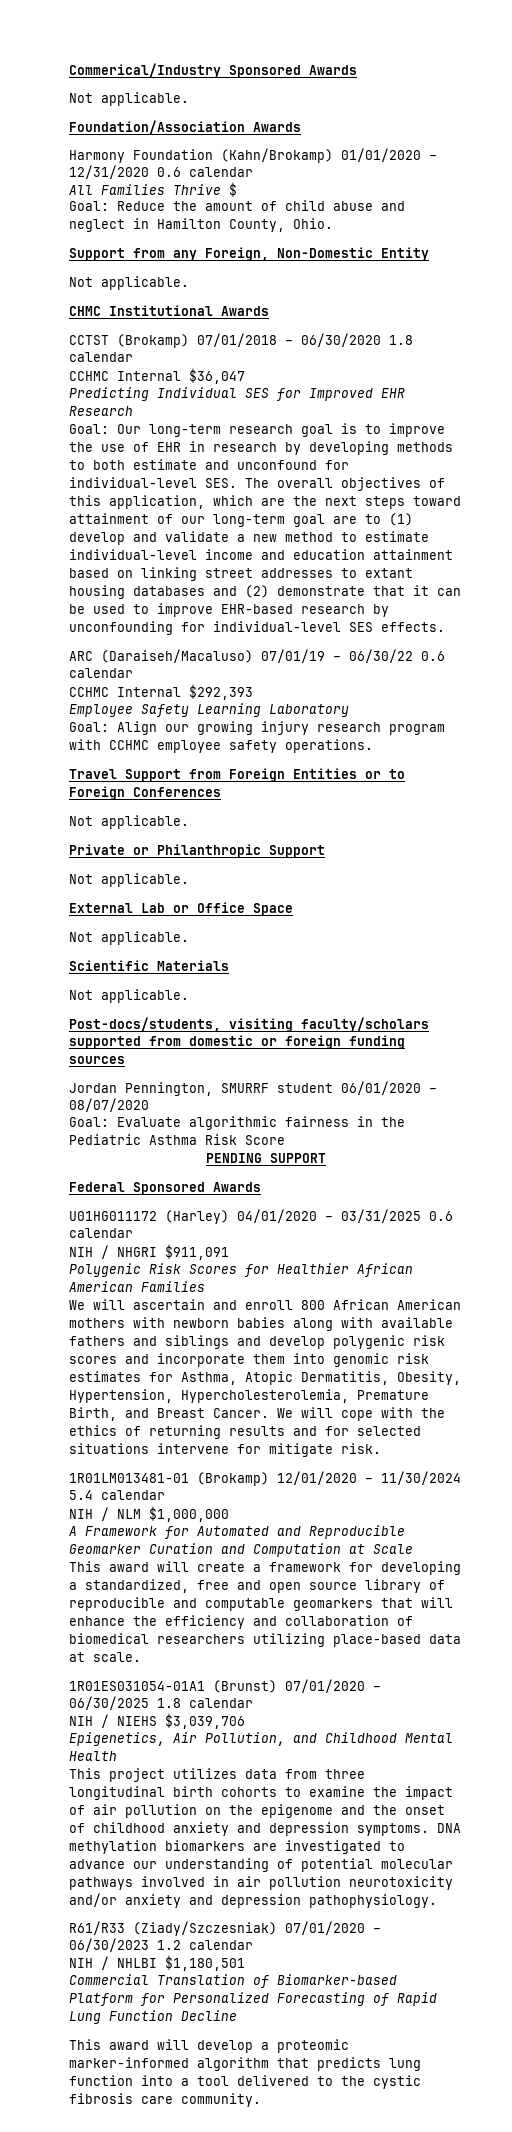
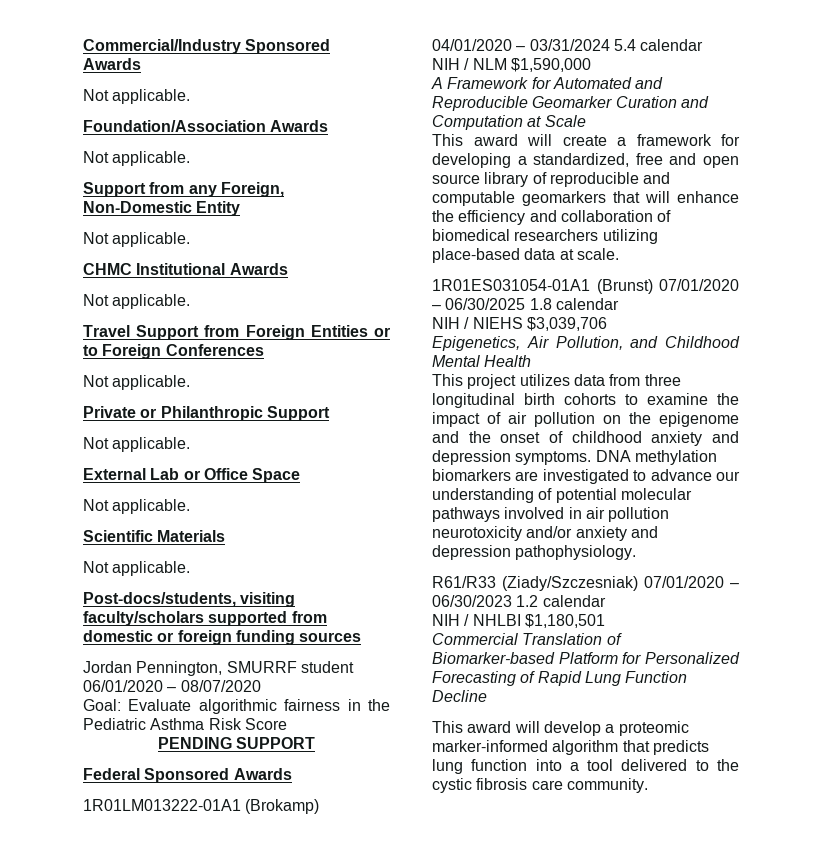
[69,63,221,78] Commerical/Industry -> [83,39,241,54] Commercial/Industry
[69,148,437,163] [69,165,253,179] [69,182,237,197] [69,200,405,211] [69,218,333,232] Harmony Foundation (Kahn/Brokamp) 01/01/2020 – 12/31/2020 0.6 calendar // All Families Thrive $ // Goal: Reduce the amount of child abuse and neglect in Hamilton County, Ohio. -> [83,151,191,166] Not applicable.
[69,333,413,348] [69,352,133,362] [69,368,245,384] [69,387,405,401] [69,406,133,416] [69,423,445,437] [69,441,453,455] [69,459,349,470] [69,477,445,491] [69,495,461,509] [69,513,413,527] [69,531,429,545] [69,549,453,560] [69,567,413,581] [69,585,461,599] [69,603,389,617] [69,621,445,635] [69,649,445,663] [69,668,133,678] [69,684,253,700] [69,703,349,717] [69,721,445,735] [69,739,373,753] CCTST (Brokamp) 07/01/2018 – 06/30/2020 1.8 calendar // CCHMC Internal $36,047 // Predicting Individual SES for Improved EHR Research // Goal: Our long-term research goal is to improve the use of EHR in research by developing methods to both estimate and unconfound for individual-level SES. The overall objectives of this application, which are the next steps toward attainment of our long-term goal are to (1) develop and validate a new method to estimate individual-level income and education attainment based on linking street addresses to extant housing databases and (2) demonstrate that it can be used to improve EHR-based research by unconfounding for individual-level SES effects. // ARC (Daraiseh/Macaluso) 07/01/19 – 06/30/22 0.6 calendar // CCHMC Internal $292,393 // Employee Safety Learning Laboratory // Goal: Align our growing injury research program with CCHMC employee safety operations. -> [83,294,191,309] Not applicable.
[69,1209,453,1224] [69,1228,133,1238] [69,1244,229,1260] [69,1263,413,1277] [69,1281,205,1292] [69,1299,461,1310] [69,1317,453,1331] [69,1335,445,1349] [69,1353,429,1367] [69,1371,461,1385] [69,1389,429,1403] [69,1407,445,1421] [69,1425,421,1439] [69,1443,381,1457] [69,1471,461,1486] U01HG011172 (Harley) 04/01/2020 – 03/31/2025 0.6 calendar // NIH / NHGRI $911,091 // Polygenic Risk Scores for Healthier African American Families // We will ascertain and enroll 800 African American mothers with newborn babies along with available fathers and siblings and develop polygenic risk scores and incorporate them into genomic risk estimates for Asthma, Atopic Dermatitis, Obesity, Hypertension, Hypercholesterolemia, Premature Birth, and Breast Cancer. We will cope with the ethics of returning results and for selected situations intervene for mitigate risk. // 1R01LM013481-01 (Brokamp) 12/01/2020 – 11/30/2024 -> [83,799,320,814] [432,39,610,51] 1R01LM013222-01A1 (Brokamp) 04/01/2020 – 03/31/2024
[149,1506,229,1522] $1,000,000 -> [510,58,591,72] $1,590,000

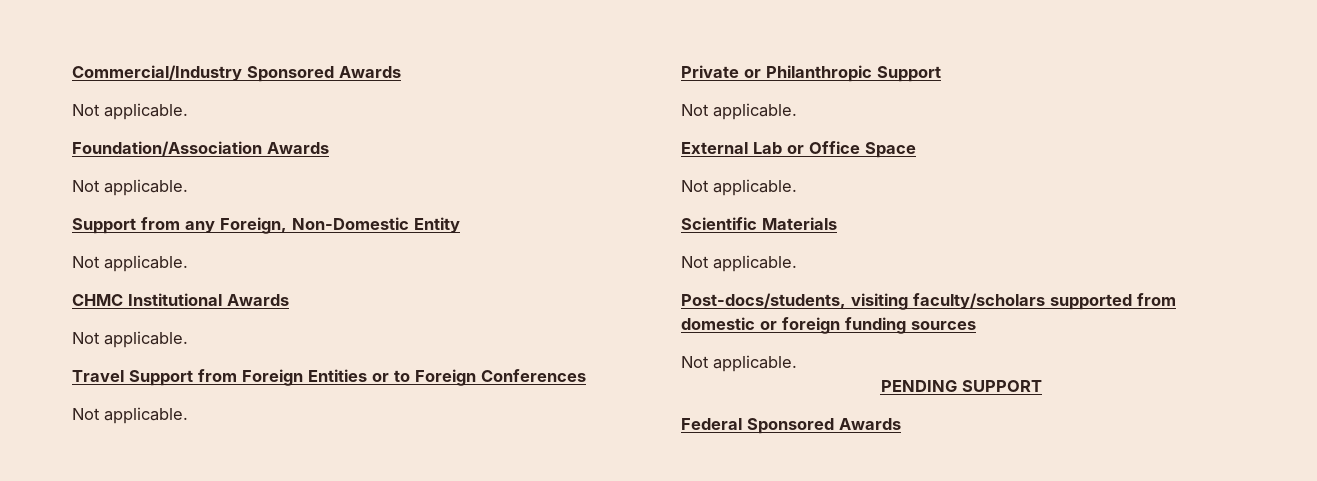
[83,661,354,676] [83,680,261,692] [83,699,391,714] [83,718,287,730] Jordan Pennington, SMURRF student 06/01/2020 – 08/07/2020 // Goal: Evaluate algorithmic fairness in the Pediatric Asthma Risk Score -> [681,355,797,372] Not applicable.
[83,799,320,814] [432,39,704,51] [432,58,591,72] [431,77,664,89] [432,96,709,111] [432,115,586,130] [432,134,740,146] [432,153,739,168] [432,172,671,187] [432,191,739,206] [432,210,672,225] [432,229,658,244] [432,248,619,263] [432,279,739,294] [432,298,619,310] [432,317,607,331] [432,336,740,351] [432,355,532,367] [432,374,681,389] [432,393,739,408] [432,412,739,427] [432,431,739,446] [432,450,717,465] [432,469,740,484] [432,488,692,503] [432,507,670,522] [432,526,658,541] [432,545,637,560] [432,576,739,591] [432,595,606,607] [432,614,605,628] [432,633,622,645] [432,652,740,664] [432,671,688,686] [432,690,487,702] [432,721,689,736] [432,740,709,755] [432,759,739,774] [432,778,648,793] // 1R01LM013222-01A1 (Brokamp) 04/01/2020 – 03/31/2024 5.4 calendar // NIH / NLM $1,590,000 // A Framework for Automated and Reproducible Geomarker Curation and Computation at Scale // This award will create a framework for developing a standardized, free and open source library of reproducible and computable geomarkers that will enhance the efficiency and collaboration of biomedical researchers utilizing place-based data at scale. // 1R01ES031054-01A1 (Brunst) 07/01/2020 – 06/30/2025 1.8 calendar // NIH / NIEHS $3,039,706 // Epigenetics, Air Pollution, and Childhood Mental Health // This project utilizes data from three longitudinal birth cohorts to examine the impact of air pollution on the epigenome and the onset of childhood anxiety and depression symptoms. DNA methylation biomarkers are investigated to advance our understanding of potential molecular pathways involved in air pollution neurotoxicity and/or anxiety and depression pathophysiology. // R61/R33 (Ziady/Szczesniak) 07/01/2020 – 06/30/2023 1.2 calendar // NIH / NHLBI $1,180,501 // Commercial Translation of Biomarker-based Platform for Personalized Forecasting of Rapid Lung Function Decline // This award will develop a proteomic marker-informed algorithm that predicts lung function into a tool delivered to the cystic fibrosis care community. -> (901, 424) none

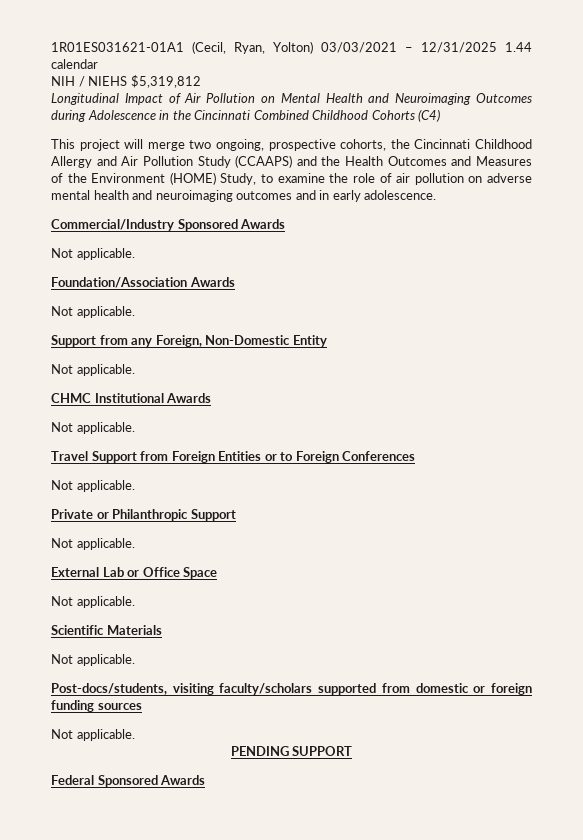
(72, 73) none -> [51,41,532,54] [51,59,98,69] [51,75,201,88] [51,93,533,105] [51,109,441,122] [51,139,532,151] [51,155,532,168] [51,172,533,185] [51,190,437,202] 1R01ES031621-01A1 (Cecil, Ryan, Yolton) 03/03/2021 – 12/31/2025 1.44 calendar // NIH / NIEHS $5,319,812 // Longitudinal Impact of Air Pollution on Mental Health and Neuroimaging Outcomes during Adolescence in the Cincinnati Combined Childhood Cohorts (C4) // This project will merge two ongoing, prospective cohorts, the Cincinnati Childhood Allergy and Air Pollution Study (CCAAPS) and the Health Outcomes and Measures of the Environment (HOME) Study, to examine the role of air pollution on adverse mental health and neuroimaging outcomes and in early adolescence. //

